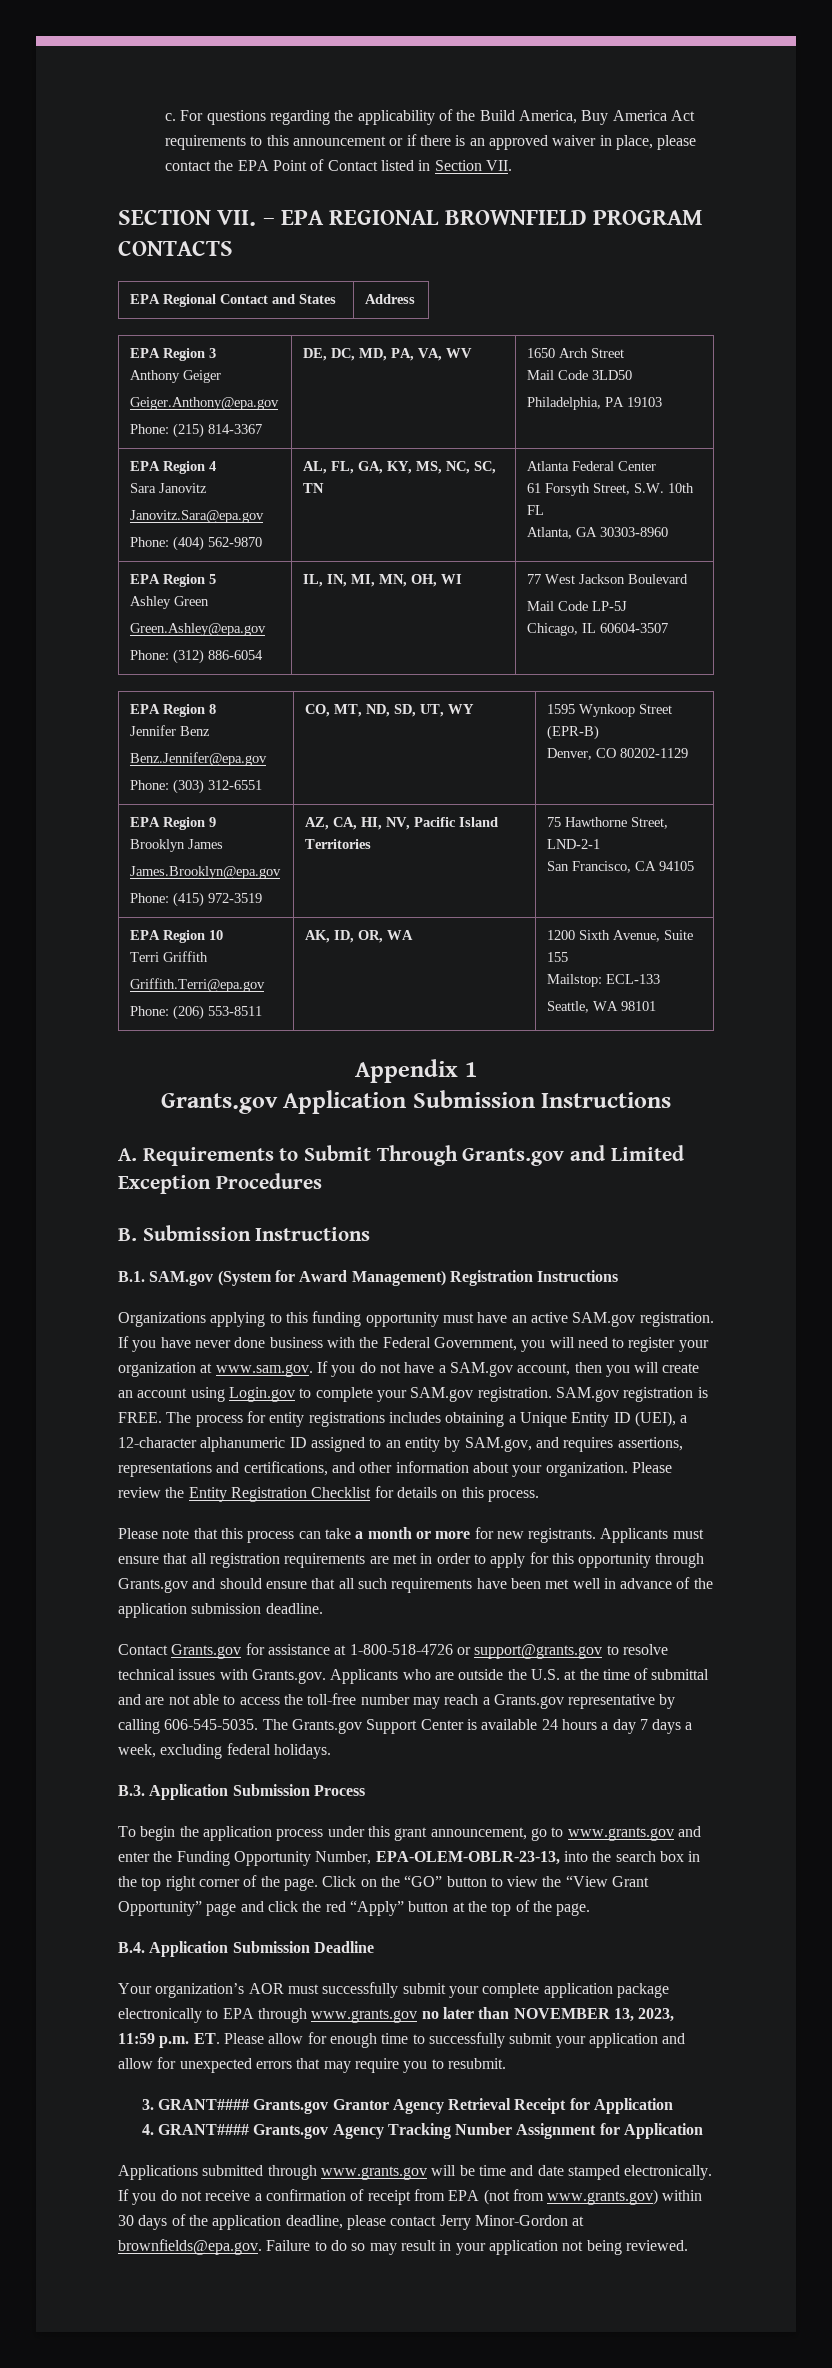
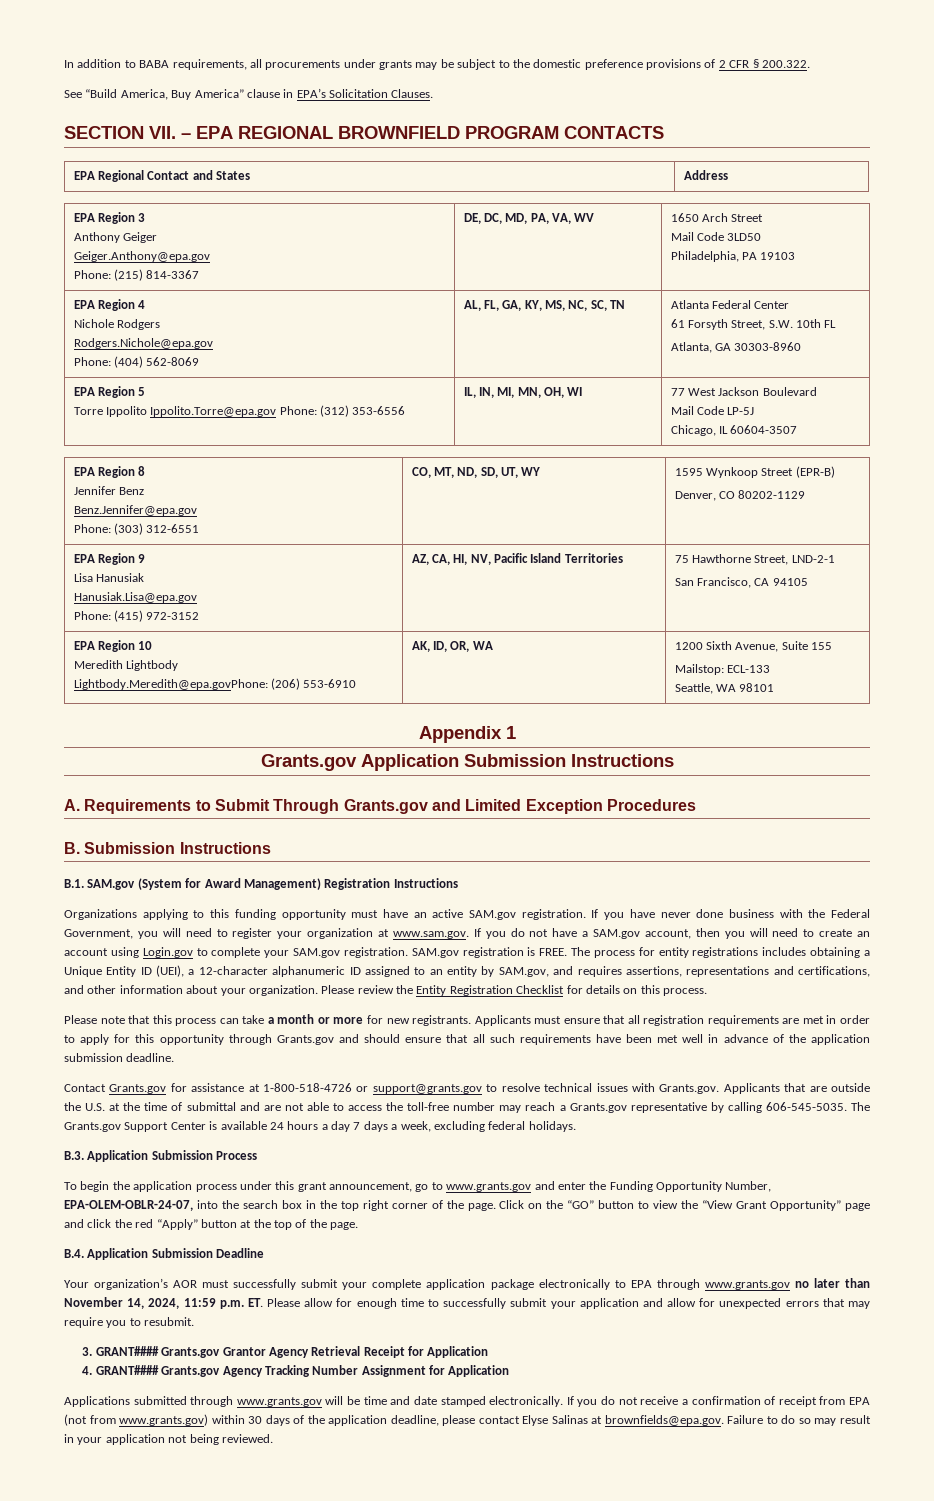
[165,109,695,125] [165,134,697,150] [165,159,512,171] c. For questions regarding the applicability of the Build America, Buy America Act requirements to this announcement or if there is an approved waiver in place, please contact the EPA Point of Contact listed in Section VII. -> [64,59,810,70] [64,88,434,100] In addition to BABA requirements, all procurements under grants may be subject to the domestic preference provisions of 2 CFR § 200.322. // See “Build America, Buy America” clause in EPA’s Solicitation Clauses.
[130,483,208,493] [130,510,265,523] Sara Janovitz // Janovitz.Sara@epa.gov -> [73,319,160,330] [73,338,213,349] Nichole Rodgers // Rodgers.Nichole@epa.gov
[208,537,263,547] 562-9870 -> [146,357,200,366] 562-8069
[130,596,210,609] [130,623,267,636] Ashley Green // Green.Ashley@epa.gov // -> [73,406,277,417] Torre Ippolito Ippolito.Torre@epa.gov
[208,650,264,660] 886-6054 -> [352,406,406,415] 353-6556
[130,839,224,852] [130,866,282,879] Brooklyn James // James.Brooklyn@epa.gov -> [73,573,144,582] [73,592,197,603] Lisa Hanusiak // Hanusiak.Lisa@epa.gov
[208,893,263,903] 972-3519 -> [146,612,200,620] 972-3152
[130,951,209,962] [130,978,266,992] [130,1005,263,1020] Terri Griffith // Griffith.Terri@epa.gov // Phone: (206) 553-8511 -> [73,660,178,671] [73,678,357,690] Meredith Lightbody // Lightbody.Meredith@epa.govPhone: (206) 553-6910
(660, 1367) none -> [772,928,815,937] need to
[402,1669,431,1680] who -> [784,1083,807,1092] that
[375,1851,560,1865] EPA-OLEM-OBLR-23-13, -> [64,1200,193,1211] EPA-OLEM-OBLR-24-07,
[513,2008,675,2022] NOVEMBER 13, 2023, -> [64,1297,180,1309] November 14, 2024,
[439,2215,568,2230] Jerry Minor-Gordon -> [522,1415,588,1426] Elyse Salinas

